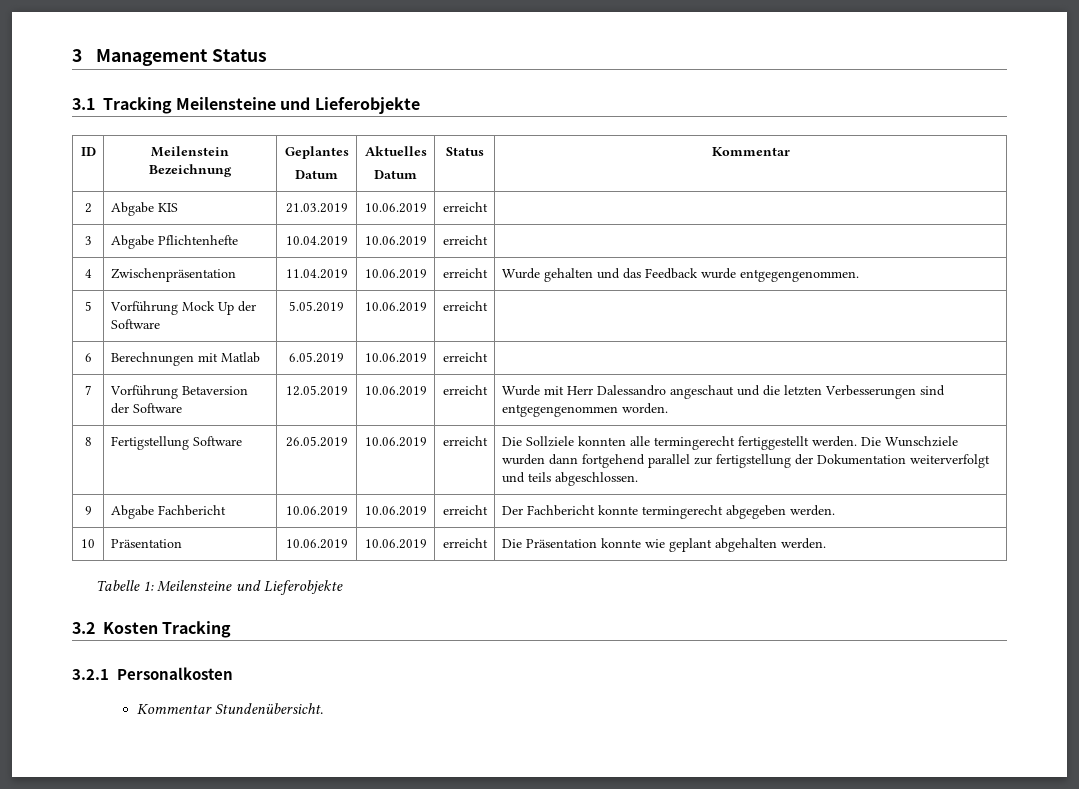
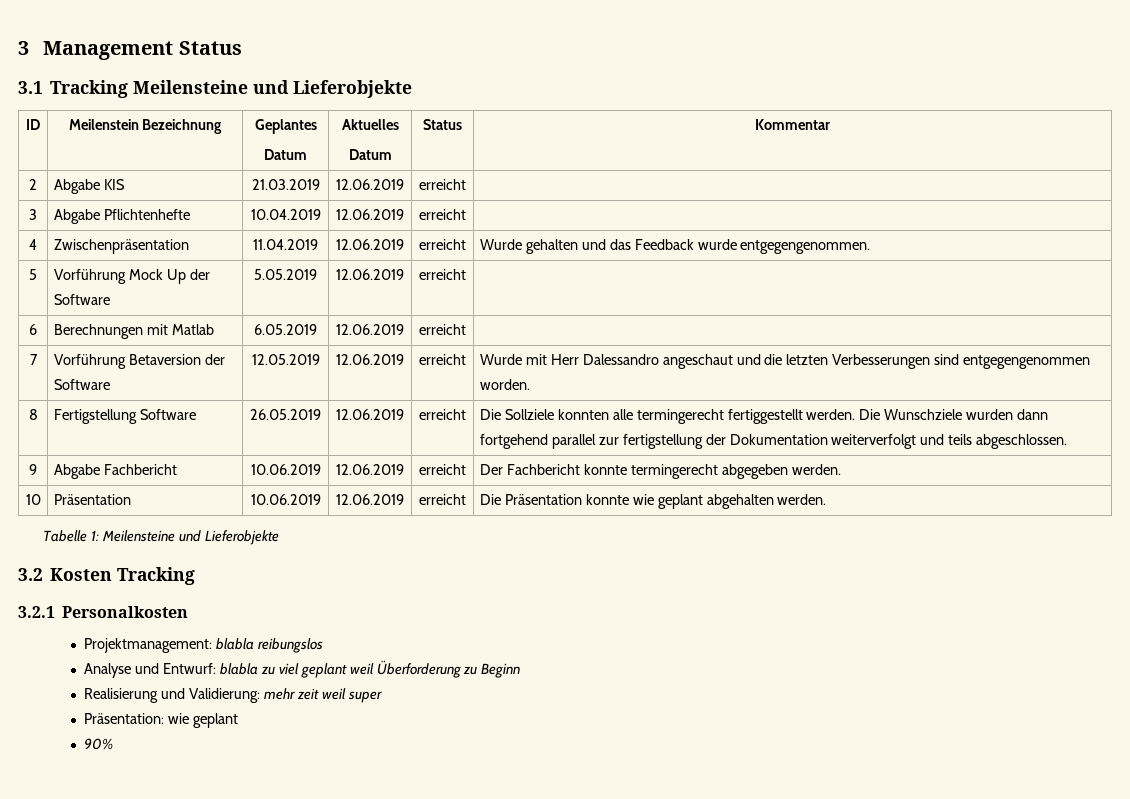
[364,203,427,213] 10.06.2019 -> [336,179,404,190] 12.06.2019
[364,236,427,246] 10.06.2019 -> [336,209,404,220] 12.06.2019
[364,269,427,279] 10.06.2019 -> [336,239,404,250] 12.06.2019
[364,302,427,312] 10.06.2019 -> [336,269,404,280] 12.06.2019
[364,353,427,363] 10.06.2019 -> [336,324,404,335] 12.06.2019
[364,386,427,396] 10.06.2019 -> [336,354,404,365] 12.06.2019
[364,437,427,447] 10.06.2019 -> [336,409,404,420] 12.06.2019
[364,506,427,516] 10.06.2019 -> [336,464,404,475] 12.06.2019
[364,539,427,549] 10.06.2019 -> [336,494,404,505] 12.06.2019
[137,703,324,714] Kommentar Stundenübersicht. -> [84,638,324,653] [84,660,521,678] [84,688,382,703] [84,713,239,728] [84,738,114,750] Projektmanagement: blabla reibungslos // Analyse und Entwurf: blabla zu viel geplant weil Überforderung zu Beginn // Realisierung und Validierung: mehr zeit weil super // Präsentation: wie geplant // 90%

